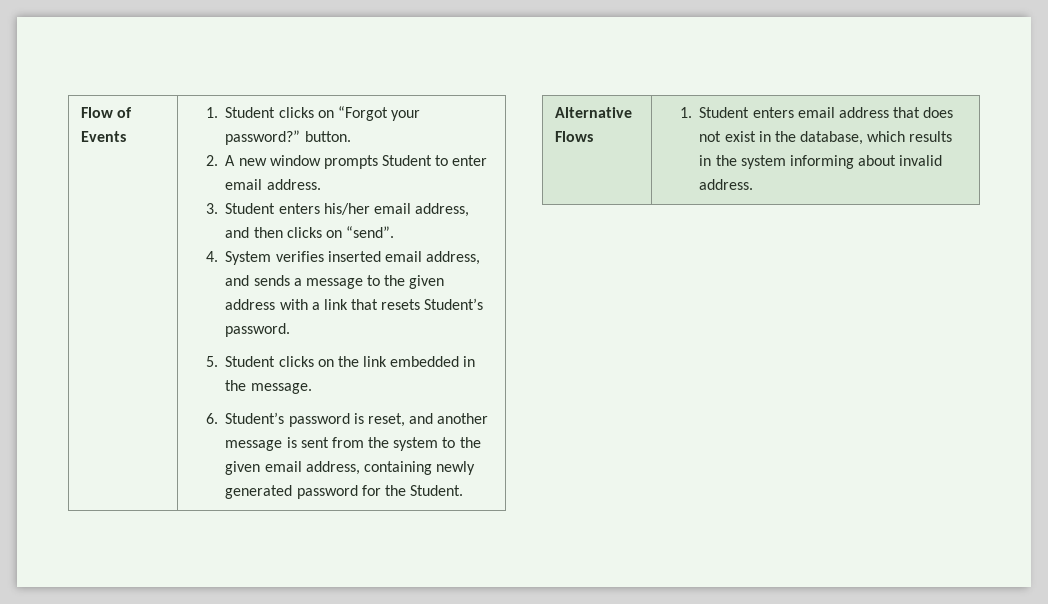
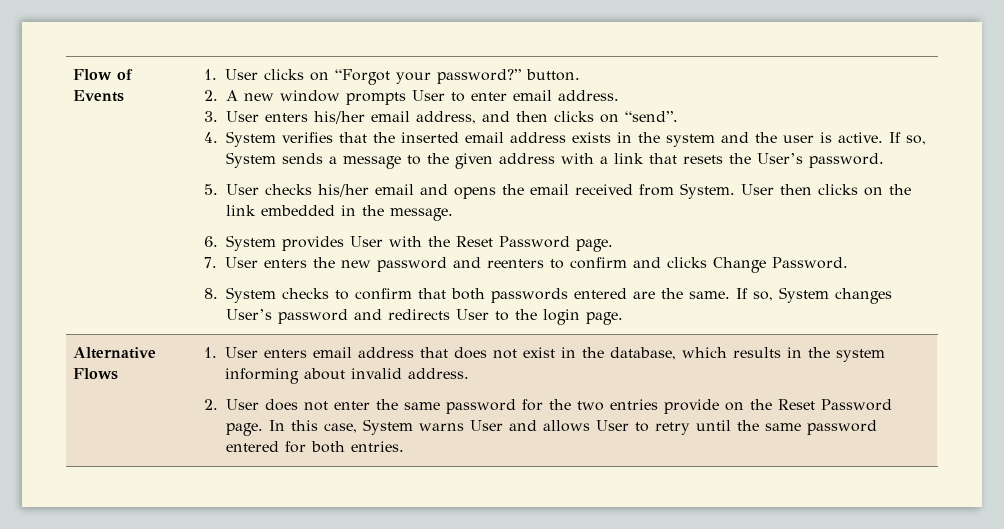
[225,107,276,118] Student -> [225,69,259,80] User
[382,155,433,166] Student -> [412,90,446,101] User
[225,203,276,214] Student -> [226,111,260,122] User
[327,251,481,265] [225,275,250,286] inserted email address, and -> [339,132,927,147] [226,152,277,168] that the inserted email address exists in the system and the user is active. If so, System
[424,298,484,310] Student’s -> [729,153,804,164] the User’s
[225,356,276,367] Student -> [226,183,813,199] User checks his/her email and opens the email received from System. User then
[225,412,489,427] [225,437,481,451] [225,461,476,475] [225,485,464,499] Student’s password is reset, and another message is sent from the system to the given email address, containing newly generated password for the Student. -> [226,235,614,252] [204,257,849,273] [204,287,893,304] [226,309,624,325] System provides User with the Reset Password page. // 7. User enters the new password and reenters to confirm and clicks Change Password. // 8. System checks to confirm that both passwords entered are the same. If so, System changes User’s password and redirects User to the login page.
[699,107,750,118] Student -> [225,347,259,358] User
(754, 184) none -> [204,399,893,414] [226,419,878,436] [226,441,405,453] // 2. User does not enter the same password for the two entries provide on the Reset Password page. In this case, System warns User and allows User to retry until the same password entered for both entries.

